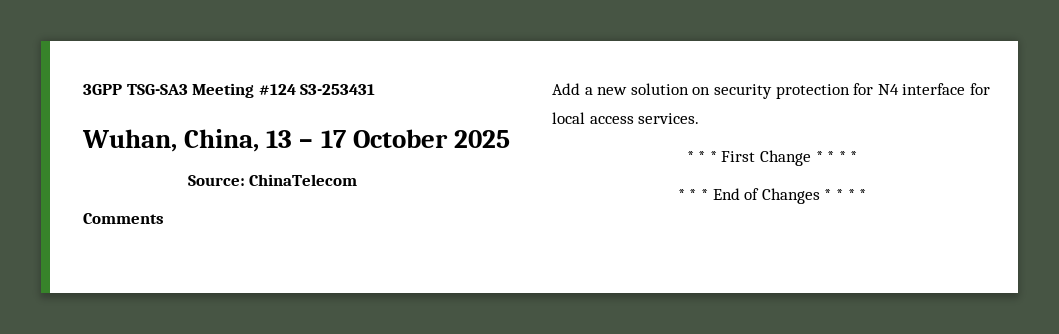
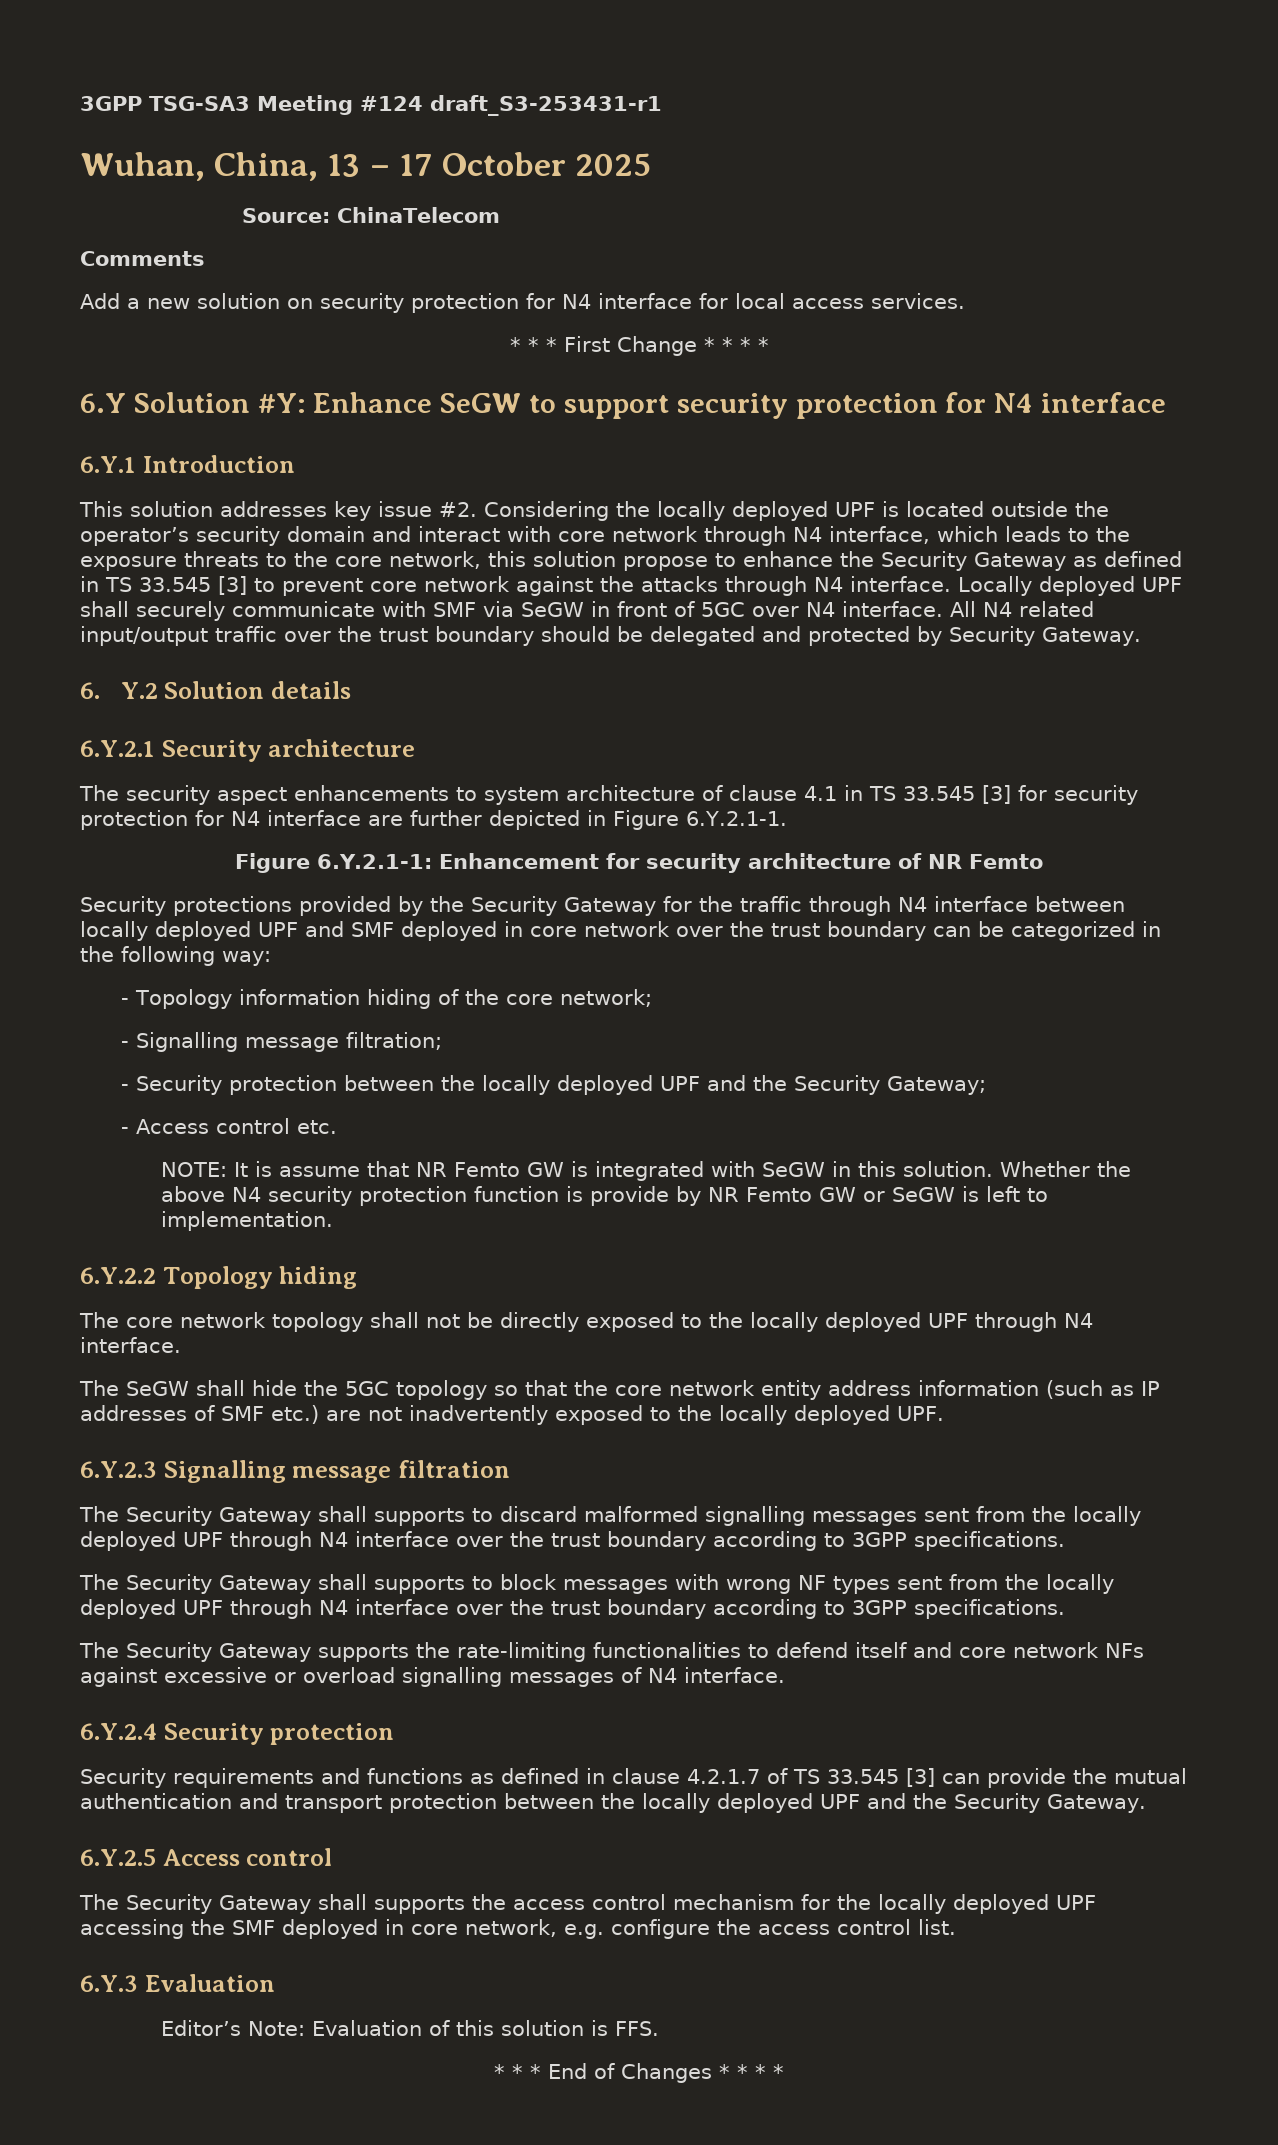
[300,84,376,95] S3-253431 -> [430,95,662,116] draft_S3-253431-r1
(858, 156) none -> [80,392,1167,419] [80,455,295,473] [79,501,1109,521] [80,526,1130,546] [80,551,1182,571] [80,576,1182,596] [80,601,1094,621] [80,626,1141,646] [80,681,352,699] [80,739,416,762] [79,785,1138,805] [80,810,787,830] [234,853,1044,873] [80,896,1125,916] [80,921,1161,941] [80,946,271,966] [120,989,652,1009] [120,1032,442,1052] [120,1075,986,1095] [120,1118,337,1134] [161,1161,1132,1181] [161,1186,1049,1206] [161,1211,334,1231] [80,1266,358,1289] [79,1312,1093,1332] [80,1337,181,1353] [79,1380,1160,1400] [80,1405,944,1425] [80,1460,511,1483] [79,1506,1141,1526] [80,1531,1065,1551] [79,1574,1114,1594] [80,1599,1065,1619] [79,1642,1144,1662] [80,1667,785,1687] [80,1723,395,1745] [80,1768,1187,1788] [80,1793,1146,1813] [80,1848,333,1866] [79,1894,1096,1914] [80,1919,956,1939] [80,1974,275,1992] [161,2020,660,2036] // 6.Y Solution #Y: Enhance SeGW to support security protection for N4 interface // 6.Y.1 Introduction // This solution addresses key issue #2. Considering the locally deployed UPF is located outside the operator’s security domain and interact with core network through N4 interface, which leads to the exposure threats to the core network, this solution propose to enhance the Security Gateway as defined in TS 33.545 [3] to prevent core network against the attacks through N4 interface. Locally deployed UPF shall securely communicate with SMF via SeGW in front of 5GC over N4 interface. All N4 related input/output traffic over the trust boundary should be delegated and protected by Security Gateway. // 6. Y.2 Solution details // 6.Y.2.1 Security architecture // The security aspect enhancements to system architecture of clause 4.1 in TS 33.545 [3] for security protection for N4 interface are further depicted in Figure 6.Y.2.1-1. // Figure 6.Y.2.1-1: Enhancement for security architecture of NR Femto // Security protections provided by the Security Gateway for the traffic through N4 interface between locally deployed UPF and SMF deployed in core network over the trust boundary can be categorized in the following way: // - Topology information hiding of the core network; // - Signalling message filtration; // - Security protection between the locally deployed UPF and the Security Gateway; // - Access control etc. // NOTE: It is assume that NR Femto GW is integrated with SeGW in this solution. Whether the above N4 security protection function is provide by NR Femto GW or SeGW is left to implementation. // 6.Y.2.2 Topology hiding // The core network topology shall not be directly exposed to the locally deployed UPF through N4 interface. // The SeGW shall hide the 5GC topology so that the core network entity address information (such as IP addresses of SMF etc.) are not inadvertently exposed to the locally deployed UPF. // 6.Y.2.3 Signalling message filtration // The Security Gateway shall supports to discard malformed signalling messages sent from the locally deployed UPF through N4 interface over the trust boundary according to 3GPP specifications. // The Security Gateway shall supports to block messages with wrong NF types sent from the locally deployed UPF through N4 interface over the trust boundary according to 3GPP specifications. // The Security Gateway supports the rate-limiting functionalities to defend itself and core network NFs against excessive or overload signalling messages of N4 interface. // 6.Y.2.4 Security protection // Security requirements and functions as defined in clause 4.2.1.7 of TS 33.545 [3] can provide the mutual authentication and transport protection between the locally deployed UPF and the Security Gateway. // 6.Y.2.5 Access control // The Security Gateway shall supports the access control mechanism for the locally deployed UPF accessing the SMF deployed in core network, e.g. configure the access control list. // 6.Y.3 Evaluation // Editor’s Note: Evaluation of this solution is FFS.

